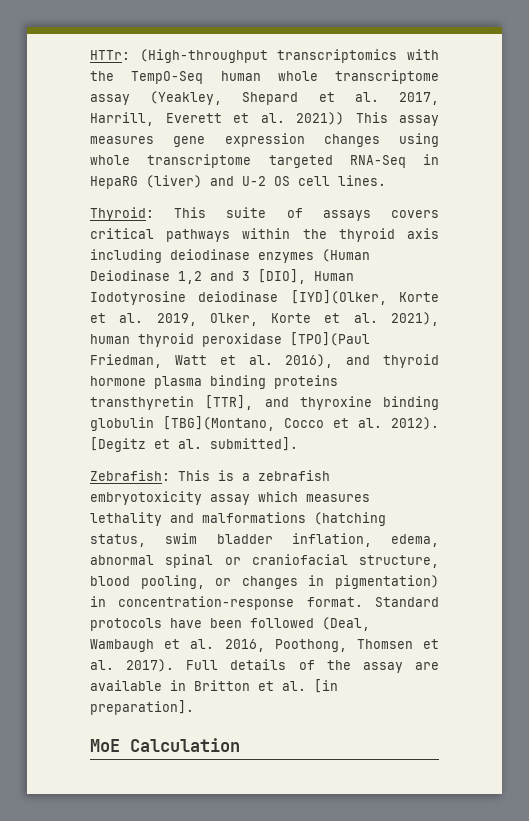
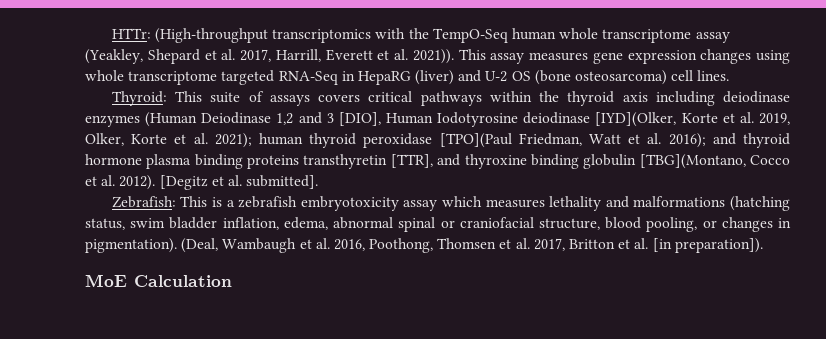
[296,112,344,125] 2021)) -> [412,49,454,64] 2021)).
(290, 181) none -> [534,70,668,85] (bone osteosarcoma)
[391,312,439,326] 2021), -> [214,133,252,148] 2021);
[285,354,334,368] 2016), -> [668,133,706,148] 2016);
[335,575,439,589] [90,596,439,610] [90,618,314,631] pigmentation) in concentration-response format. Standard protocols have been followed -> [85,238,177,253] pigmentation).
[126,659,439,673] [90,680,186,691] 2017). Full details of the assay are available in -> [533,238,565,251] 2017,
[90,700,194,715] preparation]. -> [674,238,763,253] preparation]).

